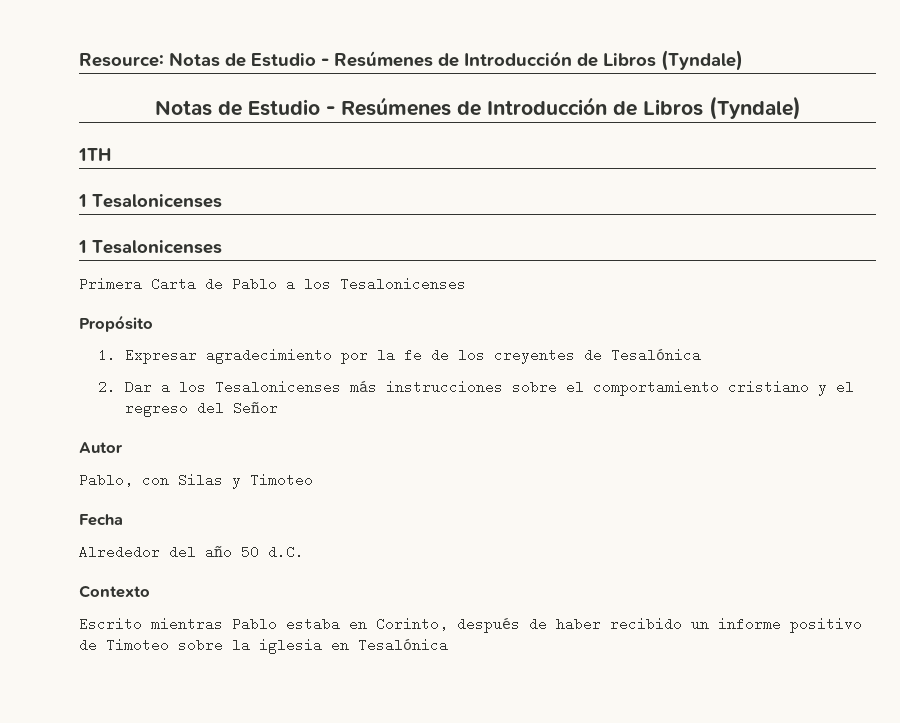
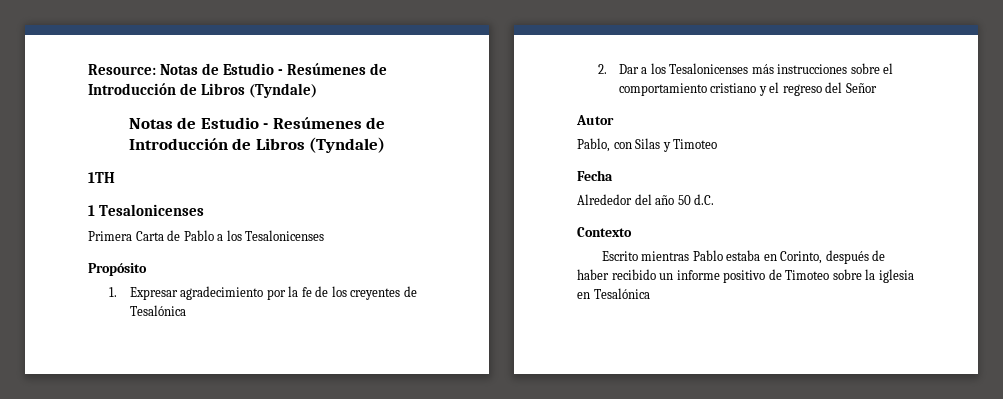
[78,240,222,254] // 1 Tesalonicenses -> (205, 210) none

